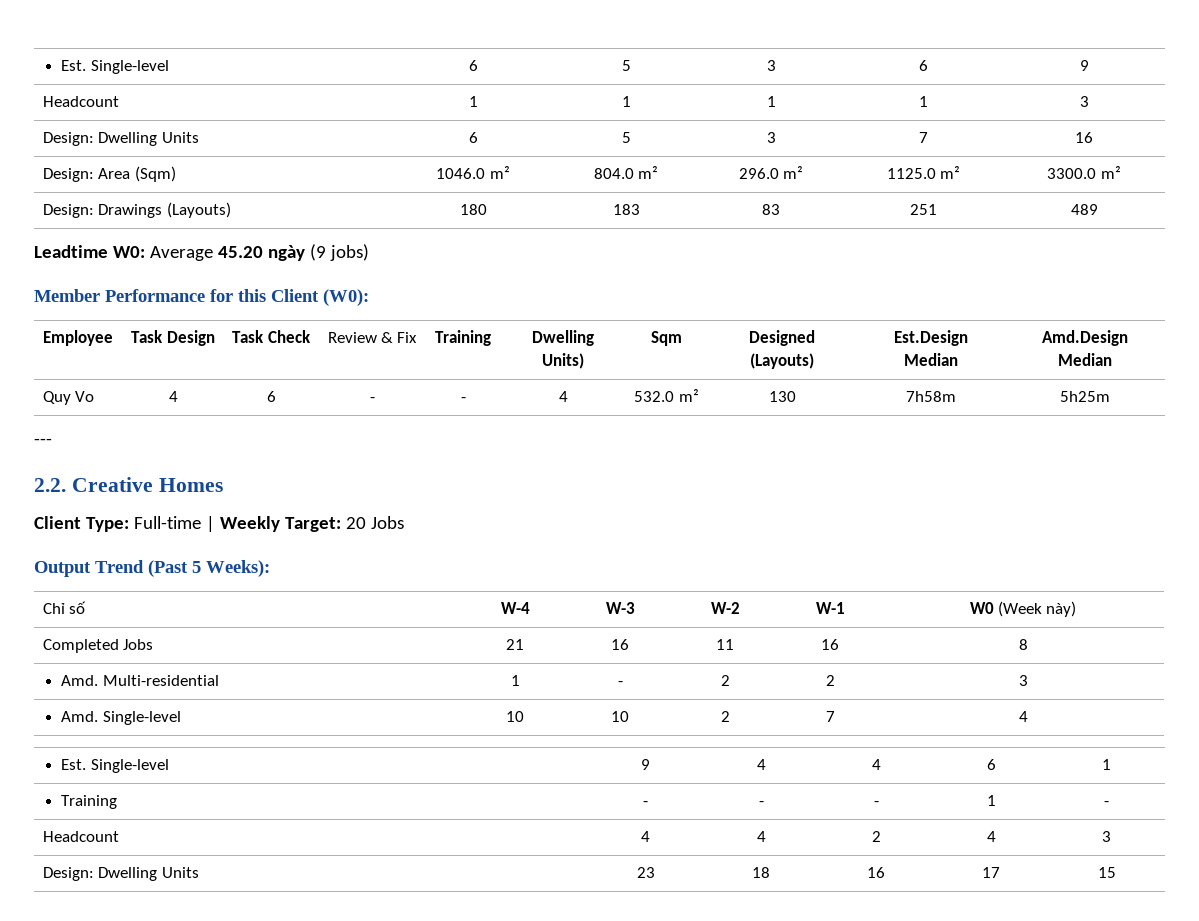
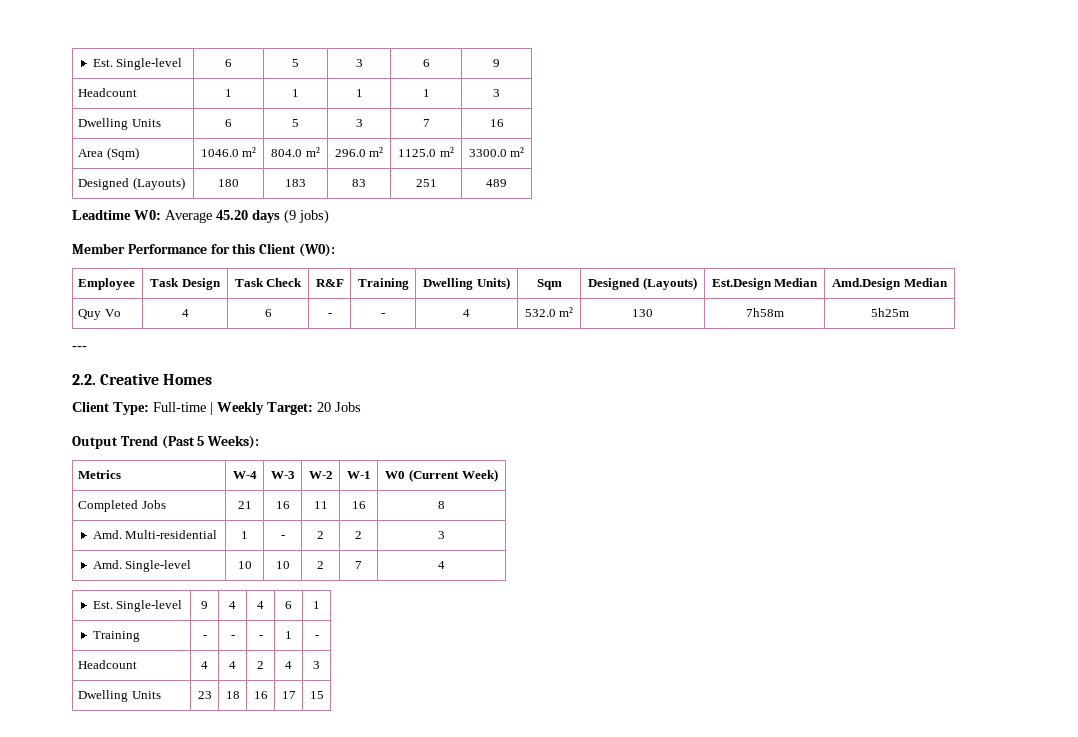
[42,132,94,146] Design: -> (500, 93) none
[42,168,94,182] Design: -> (504, 123) none
[42,204,163,218] Design: Drawings -> [78,178,130,190] Designed
[267,245,305,261] ngày -> [252,210,280,223] days
[327,332,418,343] Review & Fix -> [315,279,344,287] R&F
[42,601,87,614] Chỉ số -> [78,470,122,479] Metrics
[998,601,1077,617] (Week này) -> [409,469,498,482] (Current Week)
[42,867,94,881] Design: -> (320, 665) none

